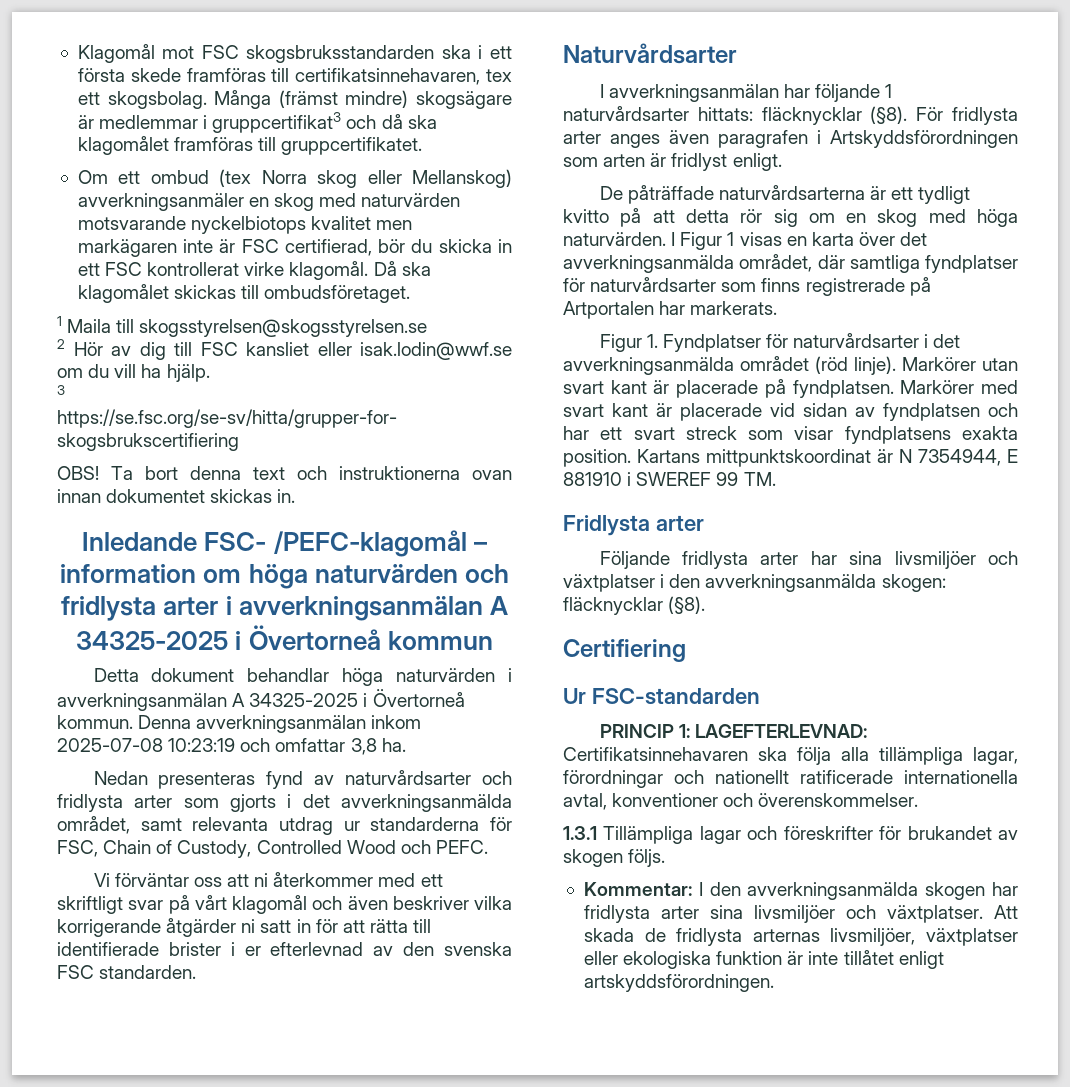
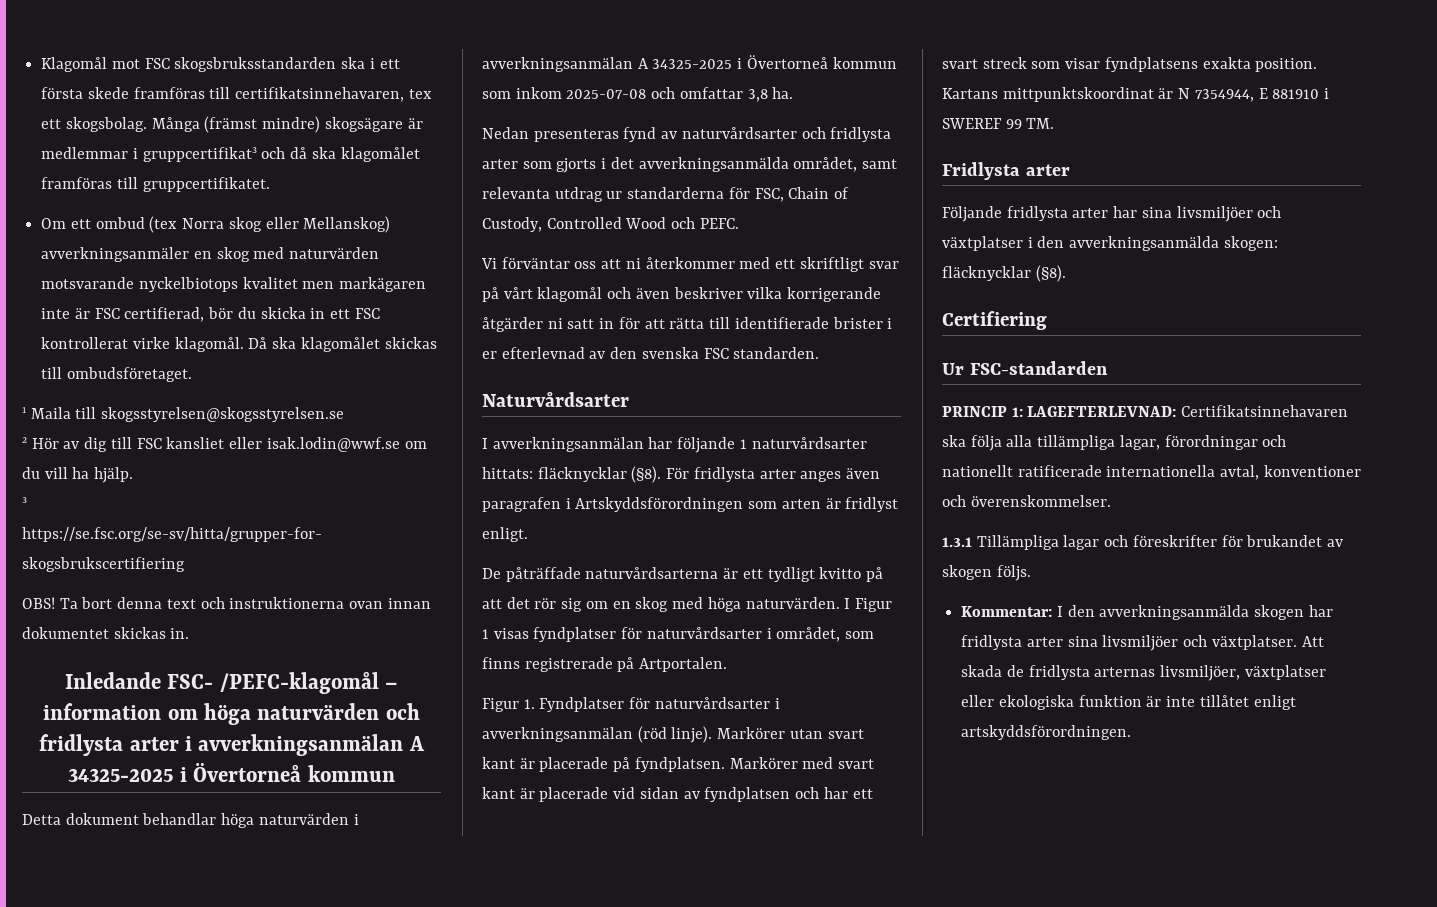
[57,715,367,733] kommun. Denna avverkningsanmälan -> [832,57,897,69] [482,91,511,99] kommun som
[168,738,236,752] 10:23:19 -> (647, 94) none
[685,209,729,223] detta -> [506,597,530,609] det
[786,232,928,246] [563,254,920,273] en karta över det avverkningsanmälda området, där samtliga -> (529, 633) none
(717, 284) none -> [766,627,841,642] i området,
[563,301,778,319] Artportalen har markerats. -> [639,657,728,672] Artportalen.
[933,334,961,348] [563,356,809,375] det avverkningsanmälda området -> [482,727,633,742] avverkningsanmälan

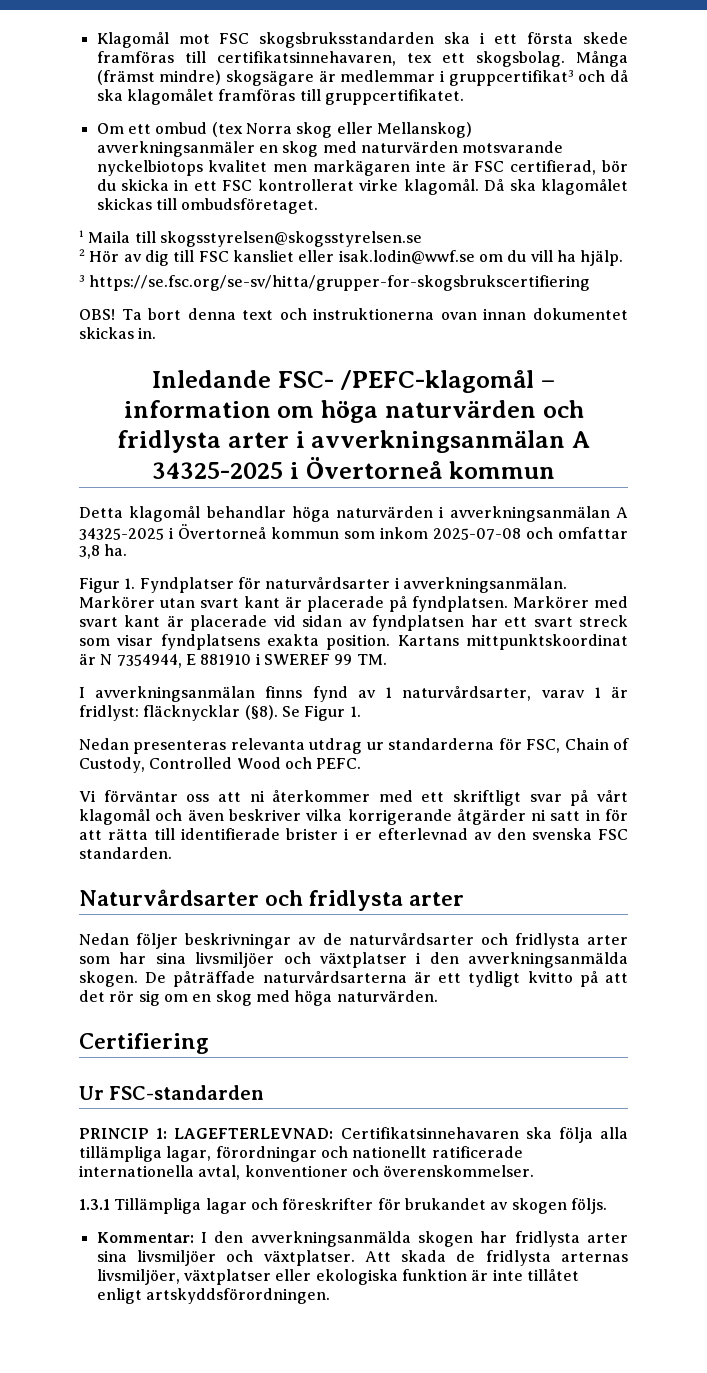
[65,813,139,825] dokument -> [129,506,201,522] klagomål
[482,127,892,142] [482,157,898,173] Nedan presenteras fynd av naturvårdsarter och fridlysta arter som gjorts i det avverkningsanmälda området, samt -> [79,577,567,593] [79,596,628,612] [79,615,628,631] [79,634,628,650] [79,653,387,668] [79,686,628,702] [79,705,361,721] [79,738,227,754] Figur 1. Fyndplatser för naturvårdsarter i avverkningsanmälan. Markörer utan svart kant är placerade på fyndplatsen. Markörer med svart kant är placerade vid sidan av fyndplatsen har ett svart streck som visar fyndplatsens exakta position. Kartans mittpunktskoordinat är N 7354944, E 881910 i SWEREF 99 TM. // I avverkningsanmälan finns fynd av 1 naturvårdsarter, varav 1 är fridlyst: fläcknycklar (§8). Se Figur 1. // Nedan presenteras
[482,437,867,453] [482,466,881,483] [482,497,899,512] [482,527,528,542] // I avverkningsanmälan har följande 1 naturvårdsarter hittats: fläcknycklar (§8). För fridlysta arter anges även paragrafen i Artskyddsförordningen som arten är fridlyst enligt. // -> [265,890,465,911] [79,933,628,949] [79,952,628,968] [79,971,138,987] och fridlysta arter // Nedan följer beskrivningar av de naturvårdsarter och fridlysta arter som har sina livsmiljöer och växtplatser i den avverkningsanmälda skogen.
[844,598,892,612] [482,627,875,642] [482,657,728,672] [482,697,780,712] [482,726,864,743] [482,757,875,772] [482,787,873,802] [942,57,1318,72] [942,87,1330,102] [942,118,1055,129] [942,162,1070,180] [942,206,1282,222] [942,236,1278,251] [942,265,1066,282] I Figur 1 visas fyndplatser för naturvårdsarter i området, som finns registrerade på Artportalen. // Figur 1. Fyndplatser för naturvårdsarter i avverkningsanmälan (röd linje). Markörer utan svart kant är placerade på fyndplatsen. Markörer med svart kant är placerade vid sidan av fyndplatsen och har ett svart streck som visar fyndplatsens exakta position. Kartans mittpunktskoordinat är N 7354944, E 881910 i SWEREF 99 TM. // Fridlysta arter // Följande fridlysta arter har sina livsmiljöer och växtplatser i den avverkningsanmälda skogen: fläcknycklar (§8). -> (438, 996) none

